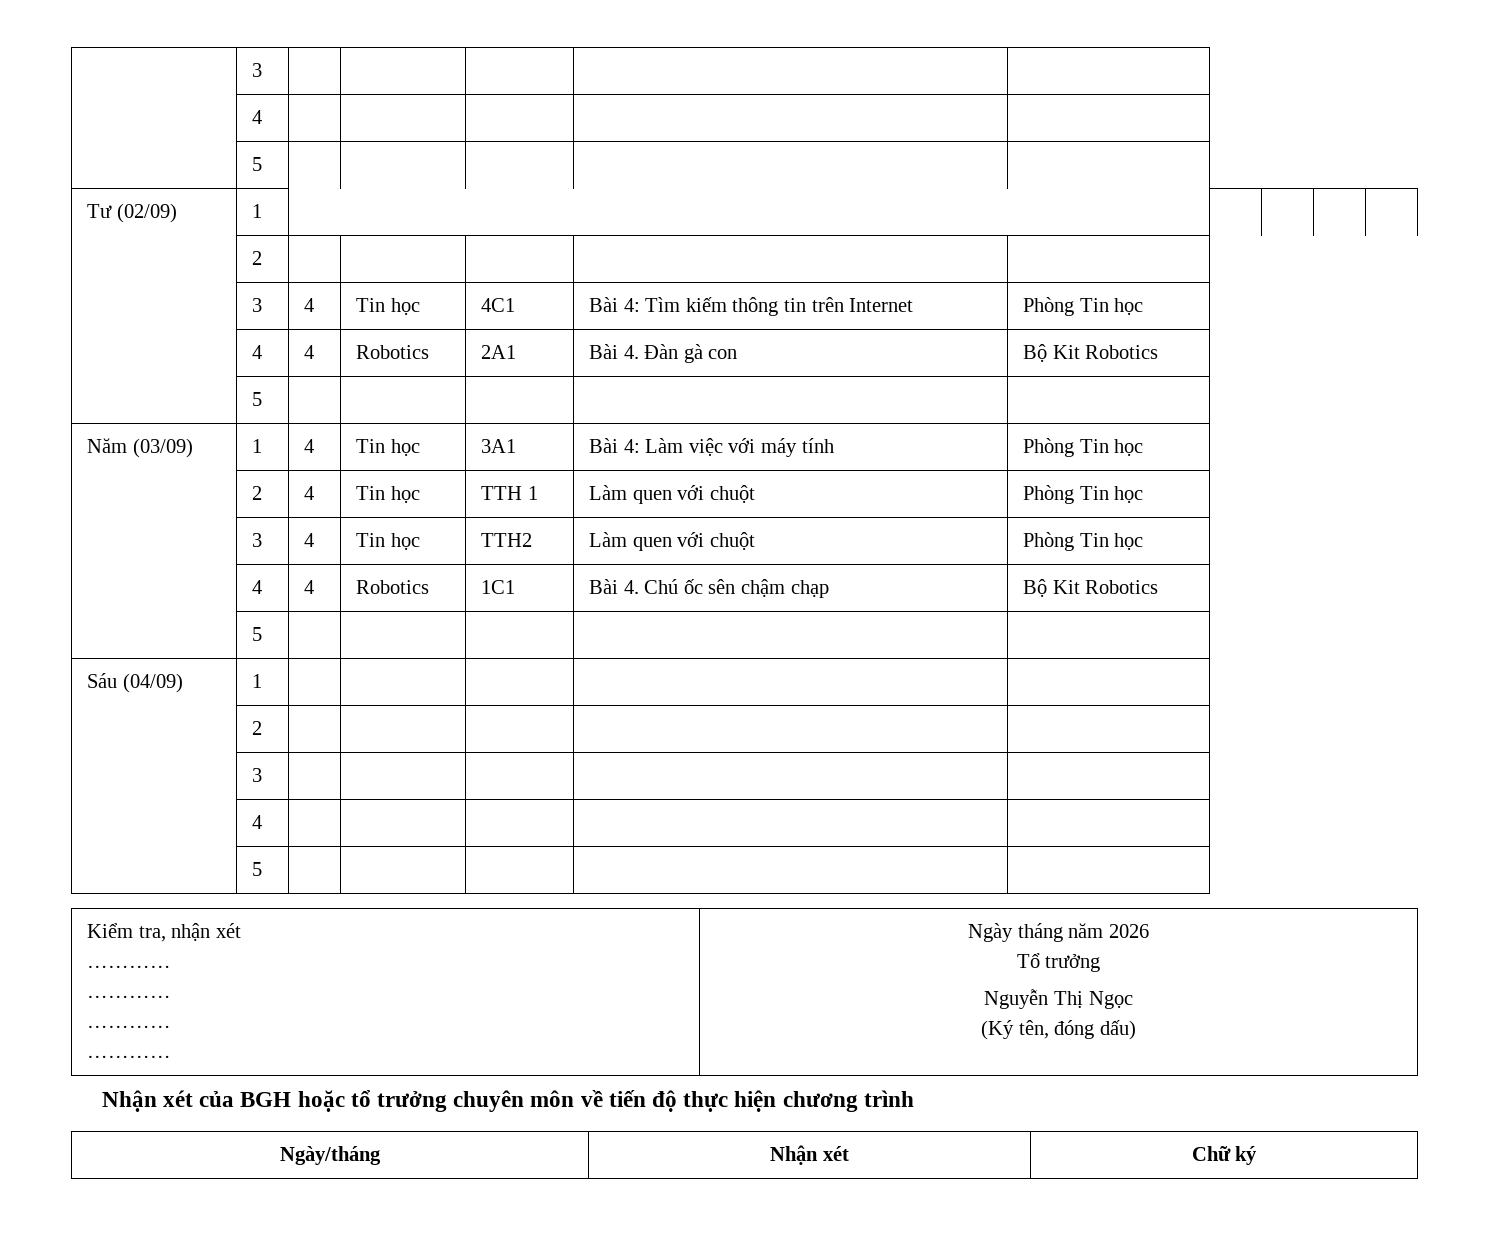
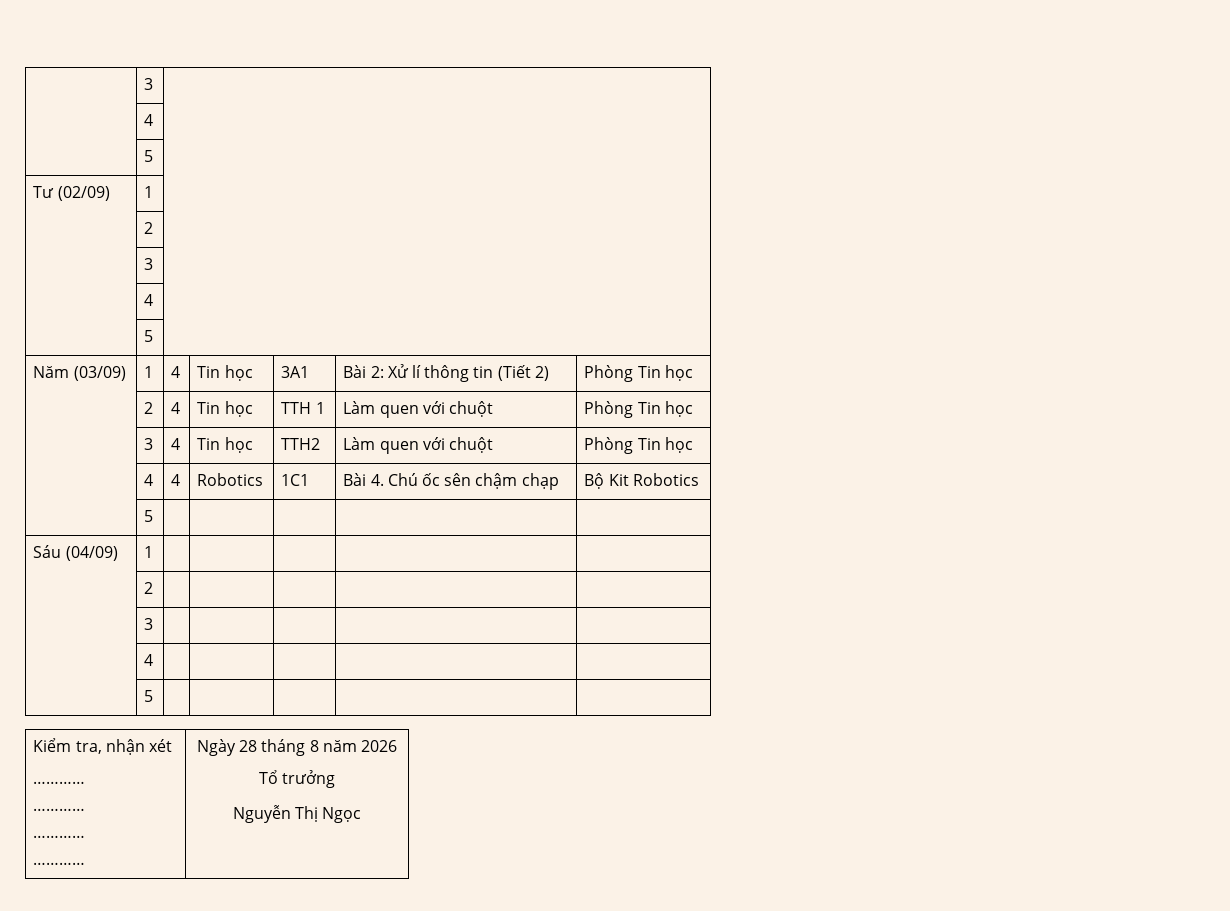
[252,63,263,77] [252,110,263,124] [252,157,263,171] | 3 | | | | | // | 4 | | | | | // | 5 | | | | | -> [144,78,154,90] [144,114,154,126] [144,150,154,162] | 3 | // | 4 | // | 5 |
[252,251,263,265] [252,298,263,312] [304,298,315,312] [356,298,420,315] [481,298,516,312] [589,297,914,316] [1023,297,1144,316] [252,345,263,359] [304,345,315,359] [356,345,430,359] [481,345,517,359] [589,344,738,363] [1023,344,1159,362] [252,392,263,406] | | | | // | 2 | | | | | // | 3 | 4 | Tin học | 4C1 | Bài 4: Tìm kiếm thông tin trên Internet | Phòng Tin học // | 4 | 4 | Robotics | 2A1 | Bài 4. Đàn gà con | Bộ Kit Robotics // | 5 | | | | | -> [144,222,154,234] [144,258,154,270] [144,294,154,306] [144,330,154,342] // | 2 | // | 3 | // | 4 | // | 5 |
[623,438,834,457] 4: Làm việc với máy tính -> [370,364,549,382] 2: Xử lí thông tin (Tiết 2)
[1017,923,1063,942] tháng -> [239,739,319,756] 28 tháng 8
[981,1020,1136,1040] [101,1090,914,1112] [280,1146,381,1165] [770,1145,849,1165] [1191,1146,1258,1165] // (Ký tên, đóng dấu) // Nhận xét của BGH hoặc tổ trưởng chuyên môn về tiến độ thực hiện chương trình // Ngày/tháng | Nhận xét | Chữ ký -> (362, 815) none

